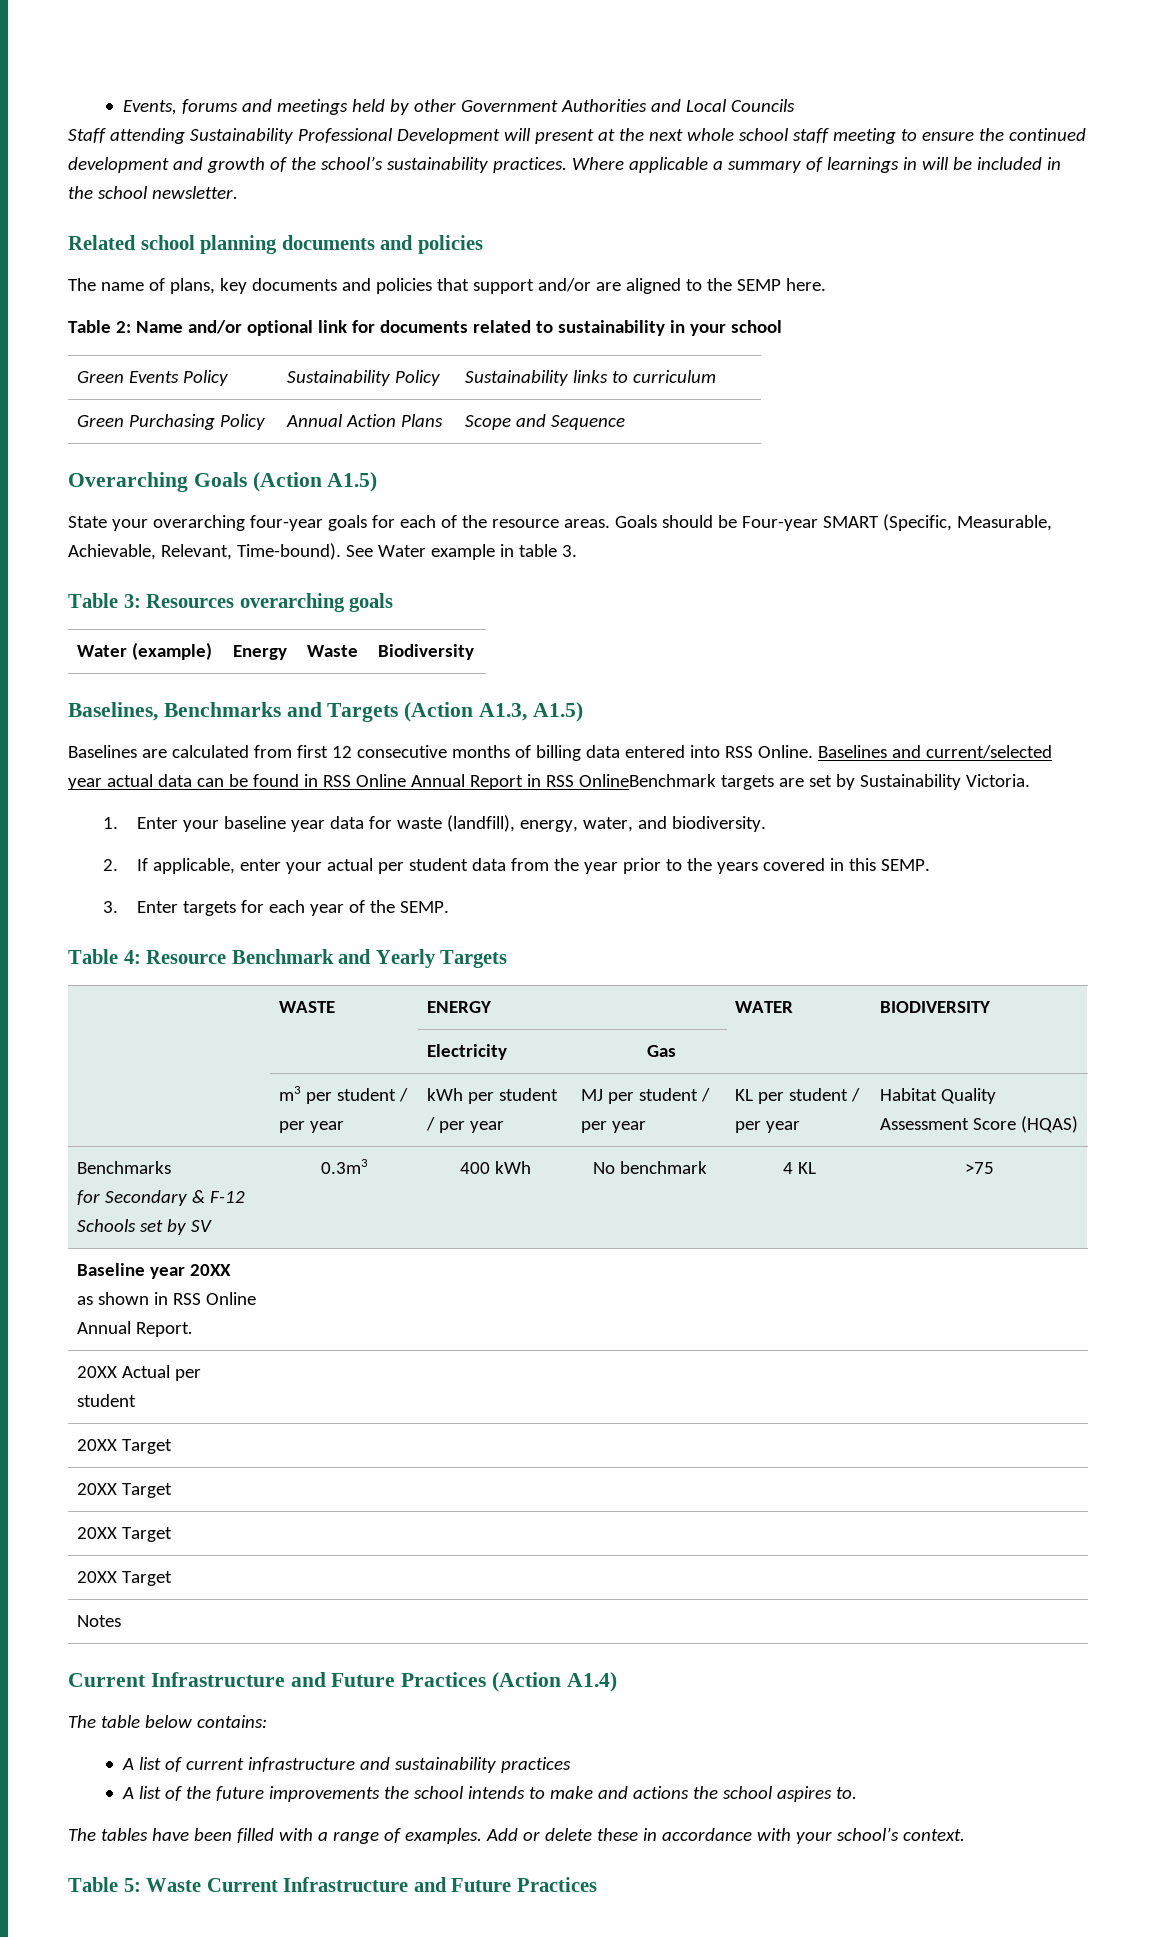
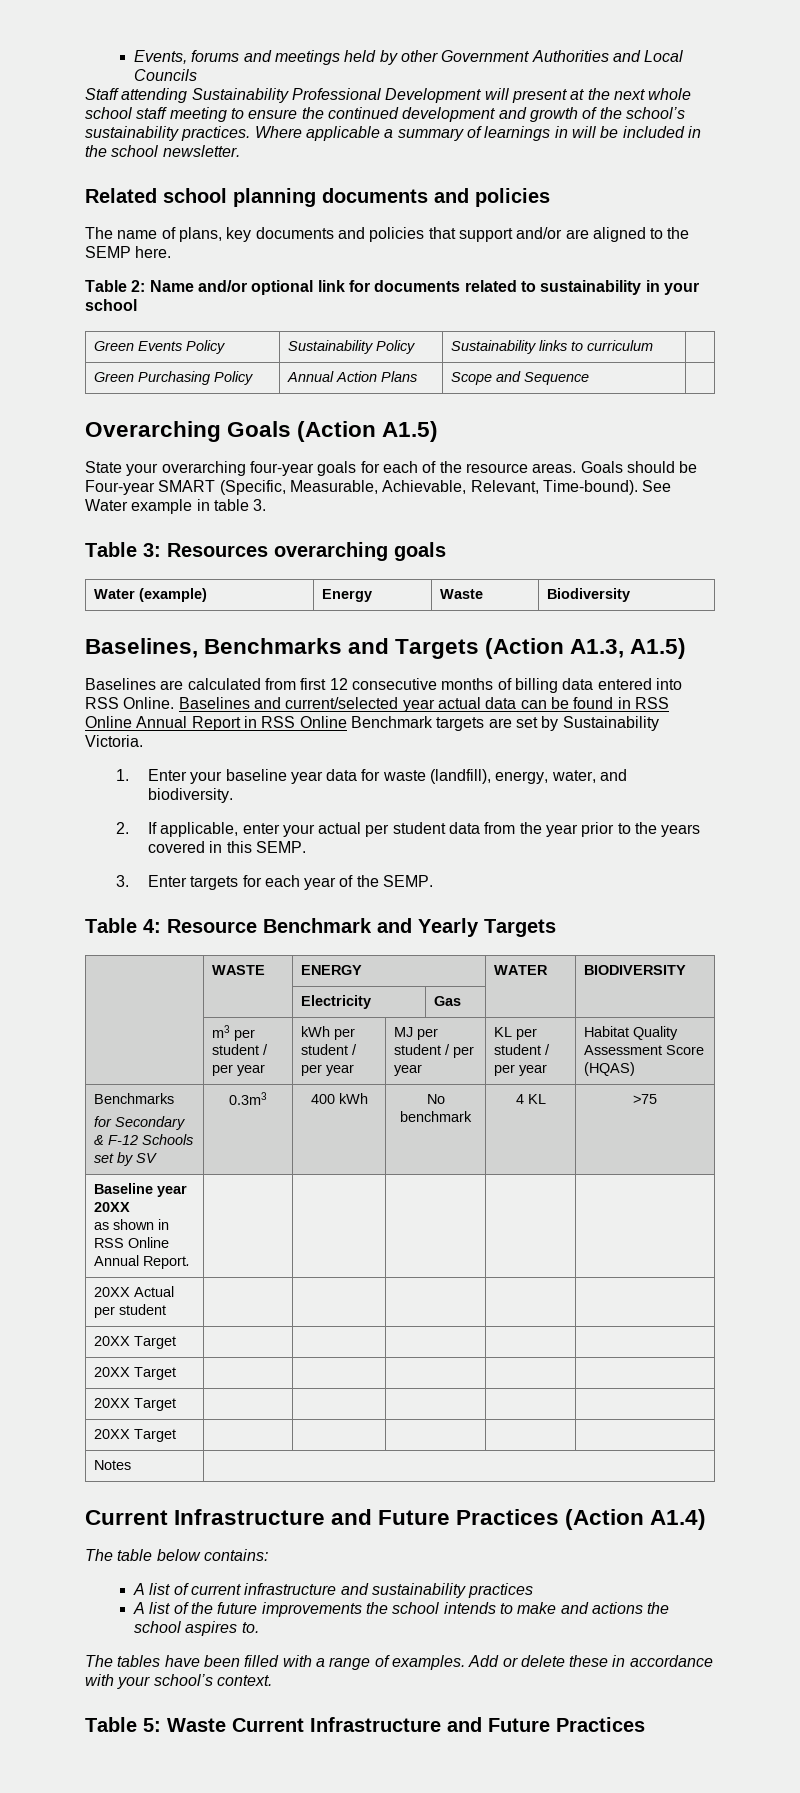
[578,774,716,787] OnlineBenchmark -> [299,716,433,728] Online Benchmark

